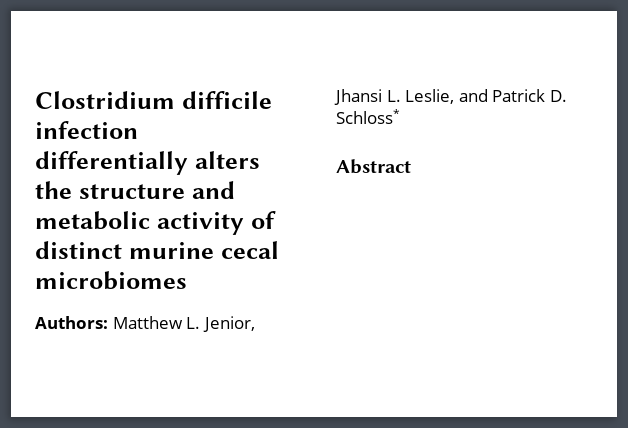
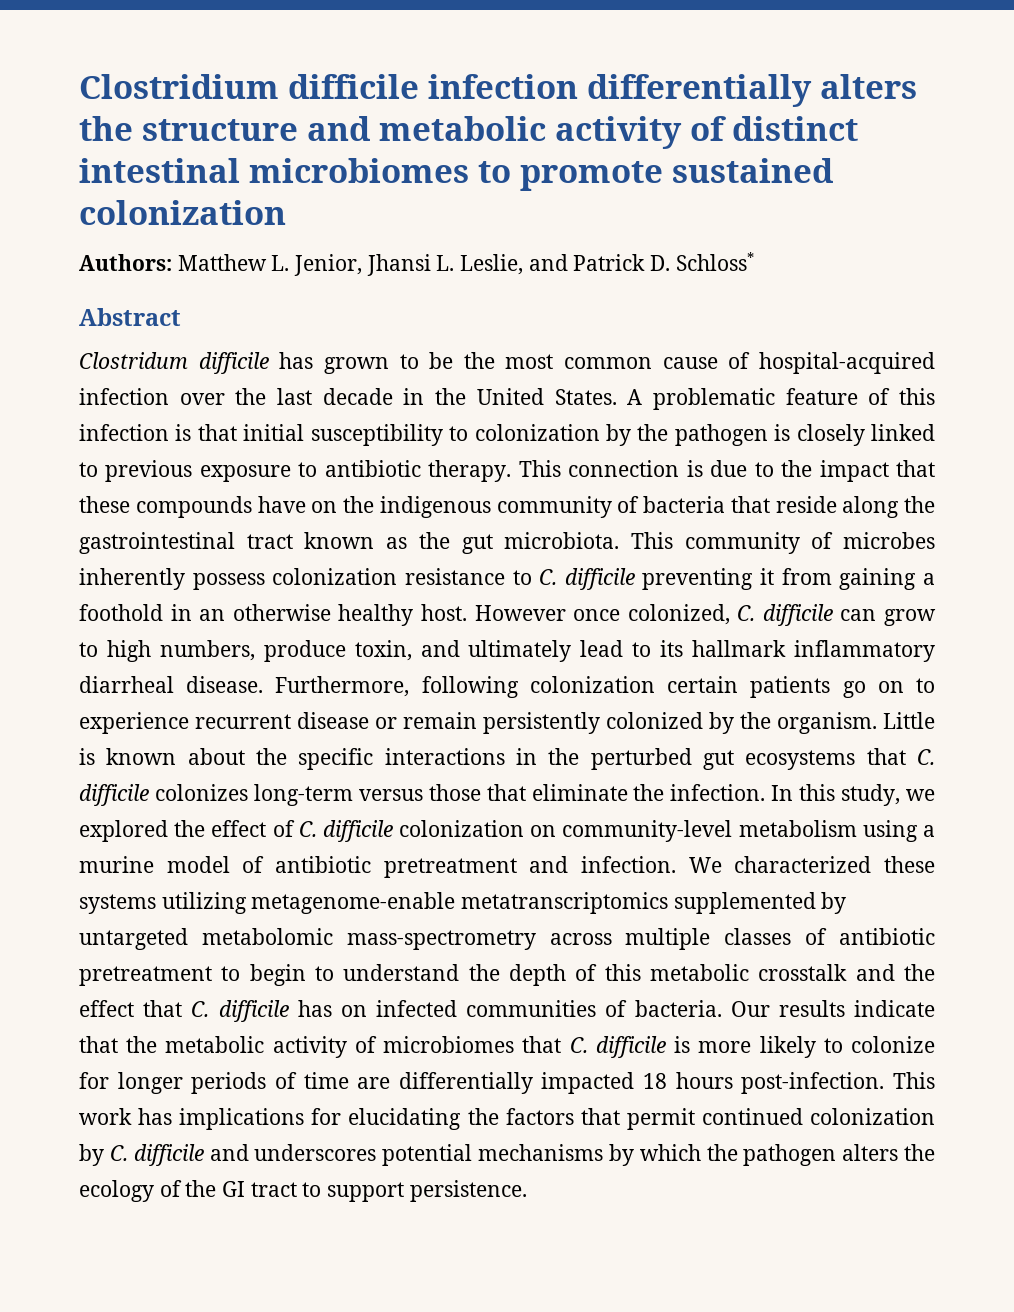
[128,241,279,259] [35,271,187,290] murine cecal microbiomes -> [79,158,833,191] [79,200,286,225] intestinal microbiomes to promote sustained colonization
(411, 166) none -> [79,352,935,374] [79,388,936,410] [79,424,935,446] [79,460,935,482] [79,496,935,518] [79,532,936,554] [79,568,935,590] [79,604,937,626] [79,640,935,662] [79,676,935,698] [79,712,935,734] [79,748,936,770] [79,784,935,806] [79,820,935,842] [79,856,935,878] [79,892,847,914] [79,928,936,950] [79,964,936,986] [79,1000,935,1022] [79,1036,936,1058] [79,1072,935,1094] [79,1108,936,1130] [79,1144,936,1166] [79,1180,527,1202] // Clostridum difficile has grown to be the most common cause of hospital-acquired infection over the last decade in the United States. A problematic feature of this infection is that initial susceptibility to colonization by the pathogen is closely linked to previous exposure to antibiotic therapy. This connection is due to the impact that these compounds have on the indigenous community of bacteria that reside along the gastrointestinal tract known as the gut microbiota. This community of microbes inherently possess colonization resistance to C. difficile preventing it from gaining a foothold in an otherwise healthy host. However once colonized, C. difficile can grow to high numbers, produce toxin, and ultimately lead to its hallmark inflammatory diarrheal disease. Furthermore, following colonization certain patients go on to experience recurrent disease or remain persistently colonized by the organism. Little is known about the specific interactions in the perturbed gut ecosystems that C. difficile colonizes long-term versus those that eliminate the infection. In this study, we explored the effect of C. difficile colonization on community-level metabolism using a murine model of antibiotic pretreatment and infection. We characterized these systems utilizing metagenome-enable metatranscriptomics supplemented by untargeted metabolomic mass-spectrometry across multiple classes of antibiotic pretreatment to begin to understand the depth of this metabolic crosstalk and the effect that C. difficile has on infected communities of bacteria. Our results indicate that the metabolic activity of microbiomes that C. difficile is more likely to colonize for longer periods of time are differentially impacted 18 hours post-infection. This work has implications for elucidating the factors that permit continued colonization by C. difficile and underscores potential mechanisms by which the pathogen alters the ecology of the GI tract to support persistence.

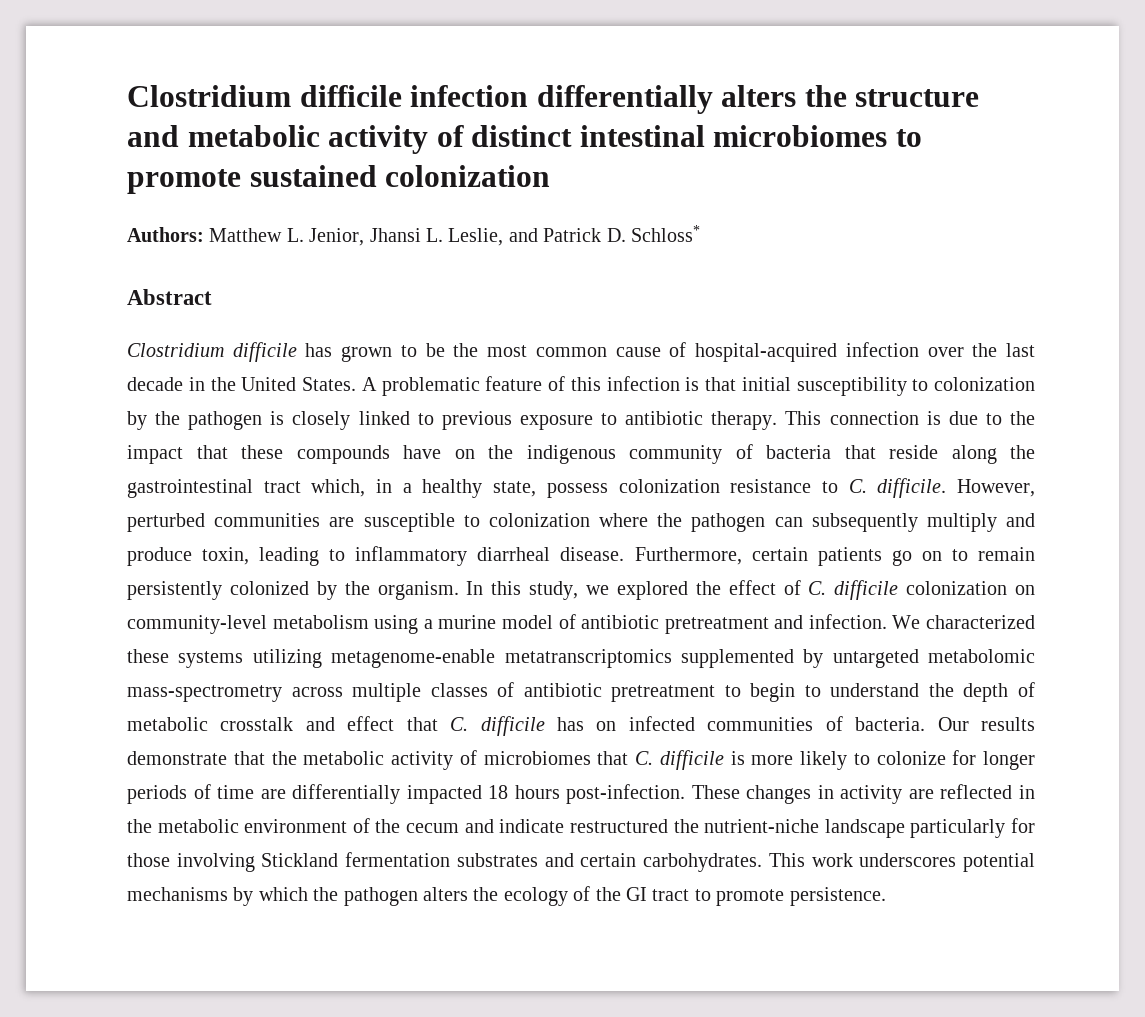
[79,352,188,369] Clostridum -> [127,343,224,357] Clostridium
[304,532,936,554] [79,568,185,590] known as the gut microbiota. This community of microbes inherently -> [311,479,537,498] which, in a healthy state,
[564,568,935,590] [79,604,937,626] [79,640,787,662] difficile preventing it from gaining a foothold in an otherwise healthy host. However once colonized, C. difficile can grow to high numbers, produce toxin, and ultimately lead to its hallmark -> [877,478,1035,498] [127,513,1035,532] [127,547,346,566] difficile. However, perturbed communities are susceptible to colonization where the pathogen can subsequently multiply and produce toxin, leading to
[421,676,655,698] following colonization -> (742, 556) none
[79,712,397,734] experience recurrent disease or -> (968, 555) none
[883,712,935,729] [79,748,936,770] [79,784,766,806] Little is known about the specific interactions in the perturbed gut ecosystems that C. difficile colonizes long-term versus those that eliminate the infection. -> (459, 590) none
[604,964,641,981] this -> (1035, 689) none
[904,964,936,981] the -> (335, 724) none
[853,1000,935,1017] indicate -> [127,751,227,765] demonstrate
[892,1072,935,1089] [79,1108,936,1130] [79,1144,249,1166] This work has implications for elucidating the factors that permit continued colonization by C. difficile and -> [691,784,1035,804] [127,818,1035,838] [127,852,853,872] These changes in activity are reflected in the metabolic environment of the cecum and indicate restructured the nutrient-niche landscape particularly for those involving Stickland fermentation substrates and certain carbohydrates. This work
[327,1182,405,1202] support -> [716,889,785,906] promote

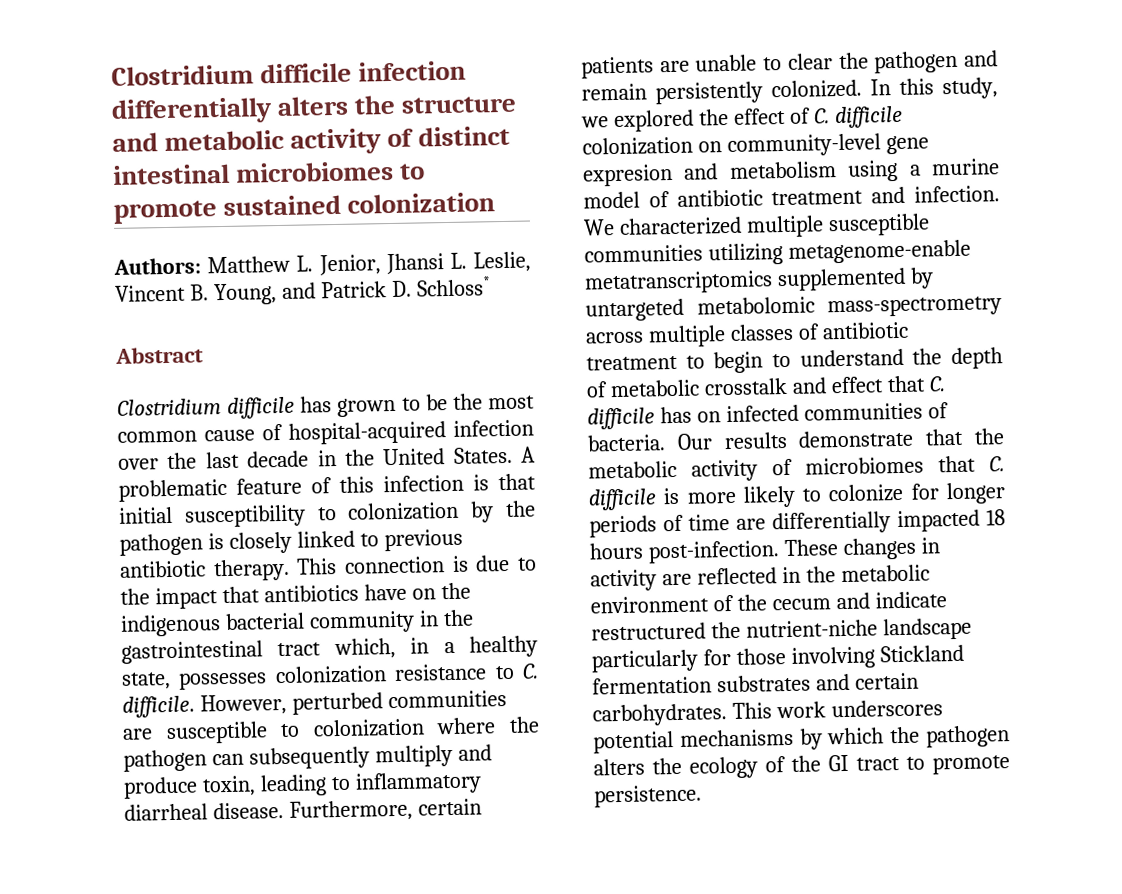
(504, 237) none -> [115,283,277,306] Vincent B. Young,
[519,413,618,430] exposure to -> (463, 540) none
[241,445,390,464] these compounds -> [263,584,359,603] antibiotics
[629,444,997,464] community of bacteria that reside along -> [224,610,439,634] bacterial community in
[546,483,608,498] possess -> [178,671,268,690] possesses
[891,547,1035,566] [127,581,459,600] go on to remain persistently colonized by the organism. -> [659,50,998,74] [581,79,862,105] are unable to clear the pathogen and remain persistently colonized.
(267, 624) none -> [885,135,929,155] [582,163,719,187] gene expresion and
[664,617,769,634] pretreatment -> [771,190,864,206] treatment
[127,649,244,668] these systems -> [745,213,930,238] [584,244,703,263] multiple susceptible communities
[611,685,716,702] pretreatment -> [586,355,678,371] treatment

